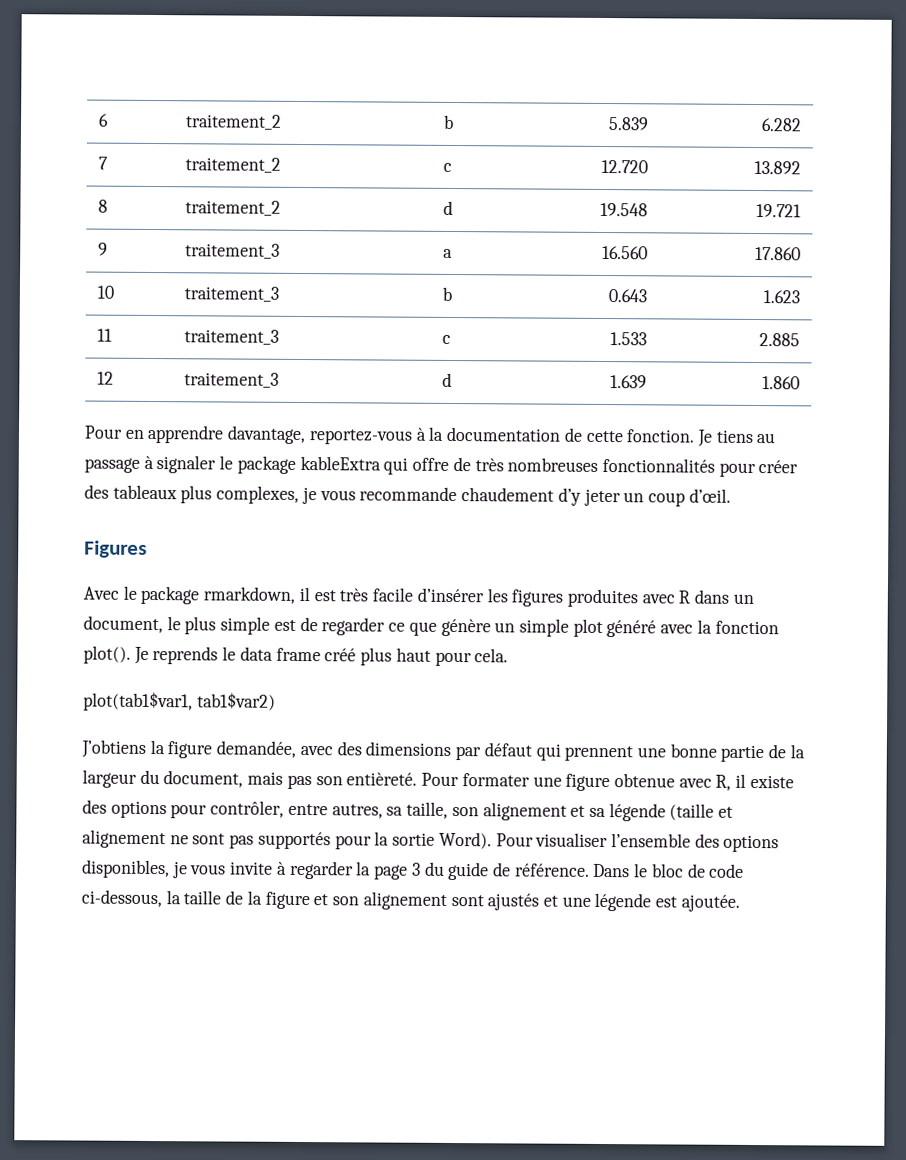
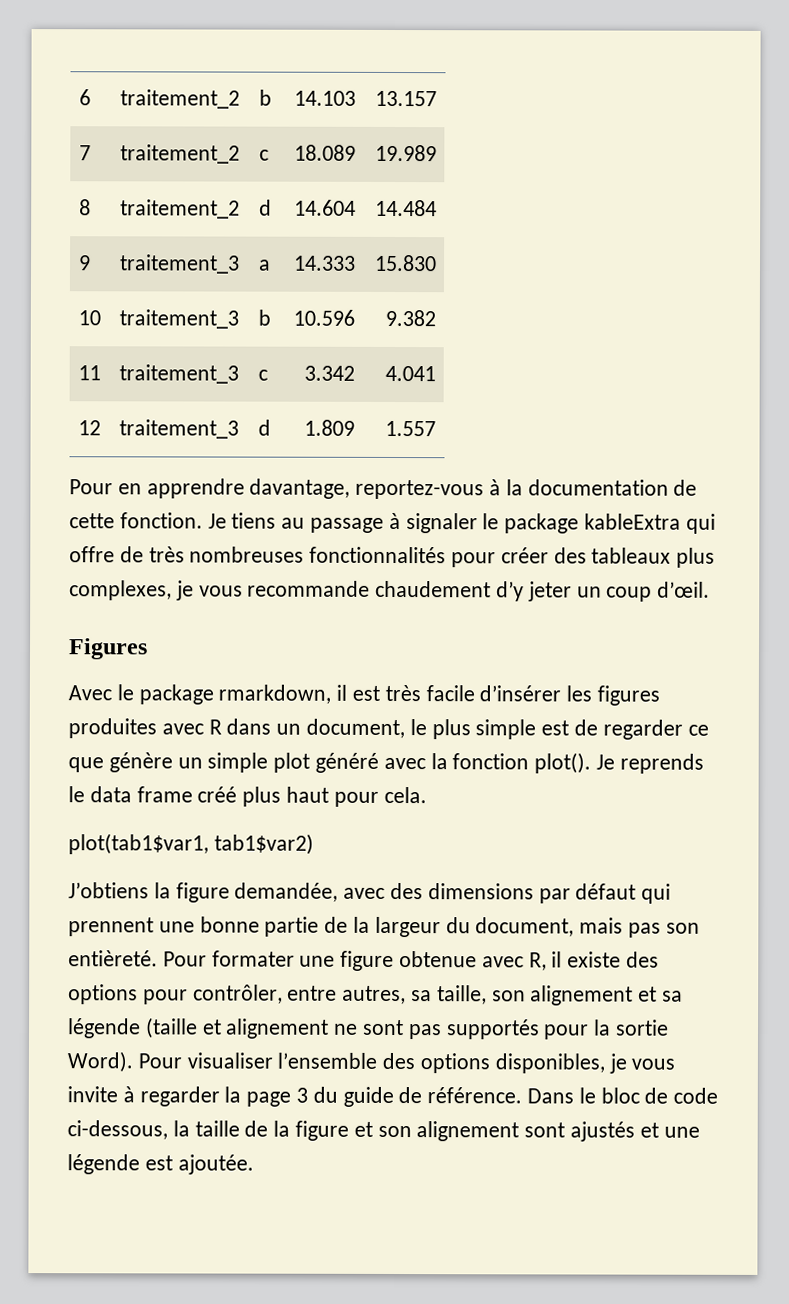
[608,117,650,131] [761,118,803,132] 5.839 | 6.282 -> [293,90,356,106] [374,90,437,107] 14.103 | 13.157
[601,159,649,174] [754,160,802,175] 12.720 | 13.892 -> [293,144,356,161] [374,144,437,162] 18.089 | 19.989
[600,202,649,217] [756,204,802,218] 19.548 | 19.721 -> [293,199,356,216] [374,199,437,217] 14.604 | 14.484
[602,245,649,260] [755,246,802,261] 16.560 | 17.860 -> [292,255,356,271] [373,254,437,272] 14.333 | 15.830
[608,289,648,303] [763,290,801,304] 0.643 | 1.623 -> [292,309,355,326] [384,309,436,327] 10.596 | 9.382
[610,332,648,346] [759,333,801,347] 1.533 | 2.885 -> [303,365,355,381] [384,365,436,382] 3.342 | 4.041
[610,375,648,389] [762,376,801,390] 1.639 | 1.860 -> [303,419,355,436] [384,420,436,437] 1.809 | 1.557

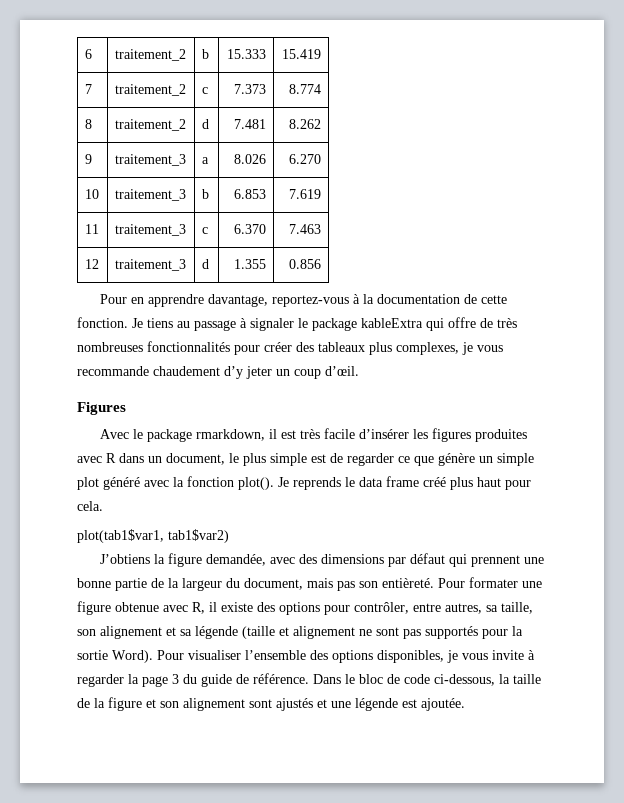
[293,90,356,106] [374,90,437,107] 14.103 | 13.157 -> [227,49,267,59] [282,49,322,59] 15.333 | 15.419
[293,144,356,161] [374,144,437,162] 18.089 | 19.989 -> [234,84,267,94] [289,84,322,94] 7.373 | 8.774
[293,199,356,216] [374,199,437,217] 14.604 | 14.484 -> [234,119,267,129] [289,119,322,129] 7.481 | 8.262
[292,255,356,271] [373,254,437,272] 14.333 | 15.830 -> [234,154,267,164] [289,154,322,164] 8.026 | 6.270
[292,309,355,326] [384,309,436,327] 10.596 | 9.382 -> [234,189,267,199] [289,189,322,199] 6.853 | 7.619
[303,365,355,381] [384,365,436,382] 3.342 | 4.041 -> [234,224,267,234] [289,224,322,234] 6.370 | 7.463
[303,419,355,436] [384,420,436,437] 1.809 | 1.557 -> [234,259,267,269] [289,259,322,269] 1.355 | 0.856

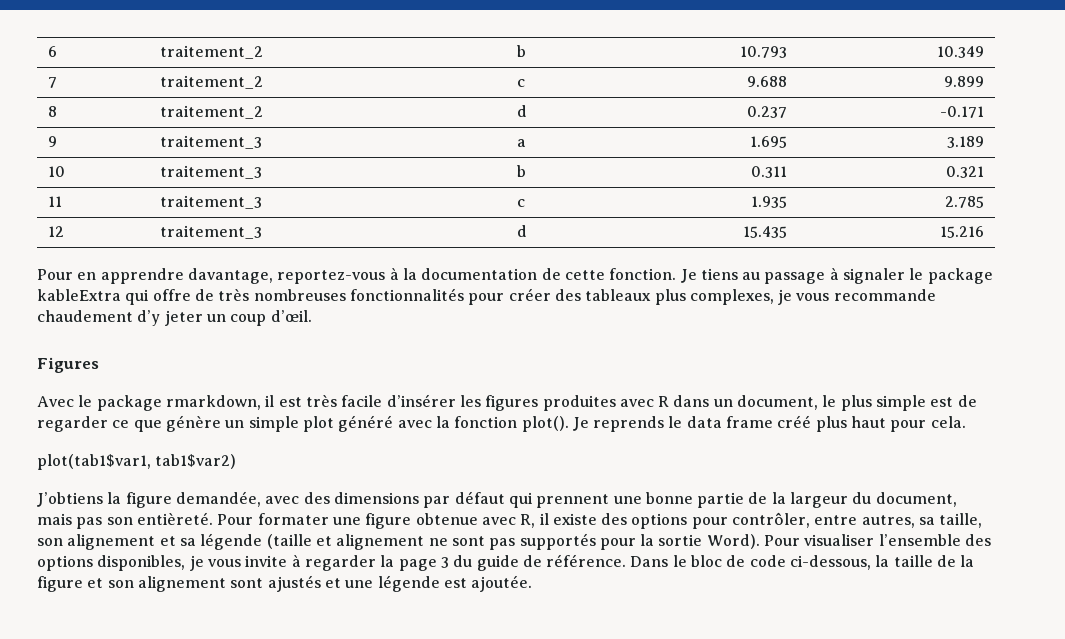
[227,49,267,59] [282,49,322,59] 15.333 | 15.419 -> [740,46,788,58] [937,46,985,58] 10.793 | 10.349
[234,84,267,94] [289,84,322,94] 7.373 | 8.774 -> [747,76,788,87] [944,76,985,87] 9.688 | 9.899
[234,119,267,129] [289,119,322,129] 7.481 | 8.262 -> [747,106,788,118] [940,106,985,118] 0.237 | -0.171
[234,154,267,164] [289,154,322,164] 8.026 | 6.270 -> [750,136,788,148] [947,136,985,148] 1.695 | 3.189
[234,189,267,199] [289,189,322,199] 6.853 | 7.619 -> [751,166,788,178] [946,166,985,178] 0.311 | 0.321
[234,224,267,234] [289,224,322,234] 6.370 | 7.463 -> [751,196,788,208] [945,196,985,208] 1.935 | 2.785
[234,259,267,269] [289,259,322,269] 1.355 | 0.856 -> [743,226,788,238] [940,226,985,238] 15.435 | 15.216

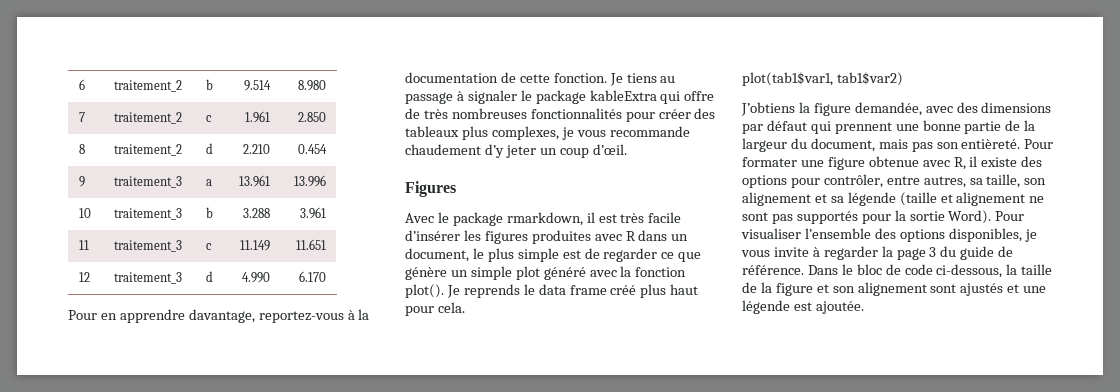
[740,46,788,58] [937,46,985,58] 10.793 | 10.349 -> [243,80,271,91] [297,80,326,91] 9.514 | 8.980
[747,76,788,87] [944,76,985,87] 9.688 | 9.899 -> [244,111,270,123] [297,112,326,122] 1.961 | 2.850
[747,106,788,118] [940,106,985,118] 0.237 | -0.171 -> [242,144,270,154] [297,144,327,154] 2.210 | 0.454
[750,136,788,148] [947,136,985,148] 1.695 | 3.189 -> [238,175,270,187] [293,175,326,187] 13.961 | 13.996
[751,166,788,178] [946,166,985,178] 0.311 | 0.321 -> [242,208,270,218] [299,207,326,219] 3.288 | 3.961
[751,196,788,208] [945,196,985,208] 1.935 | 2.785 -> [239,240,270,251] [295,239,326,250] 11.149 | 11.651
[743,226,788,238] [940,226,985,238] 15.435 | 15.216 -> [241,272,270,283] [298,271,326,282] 4.990 | 6.170

